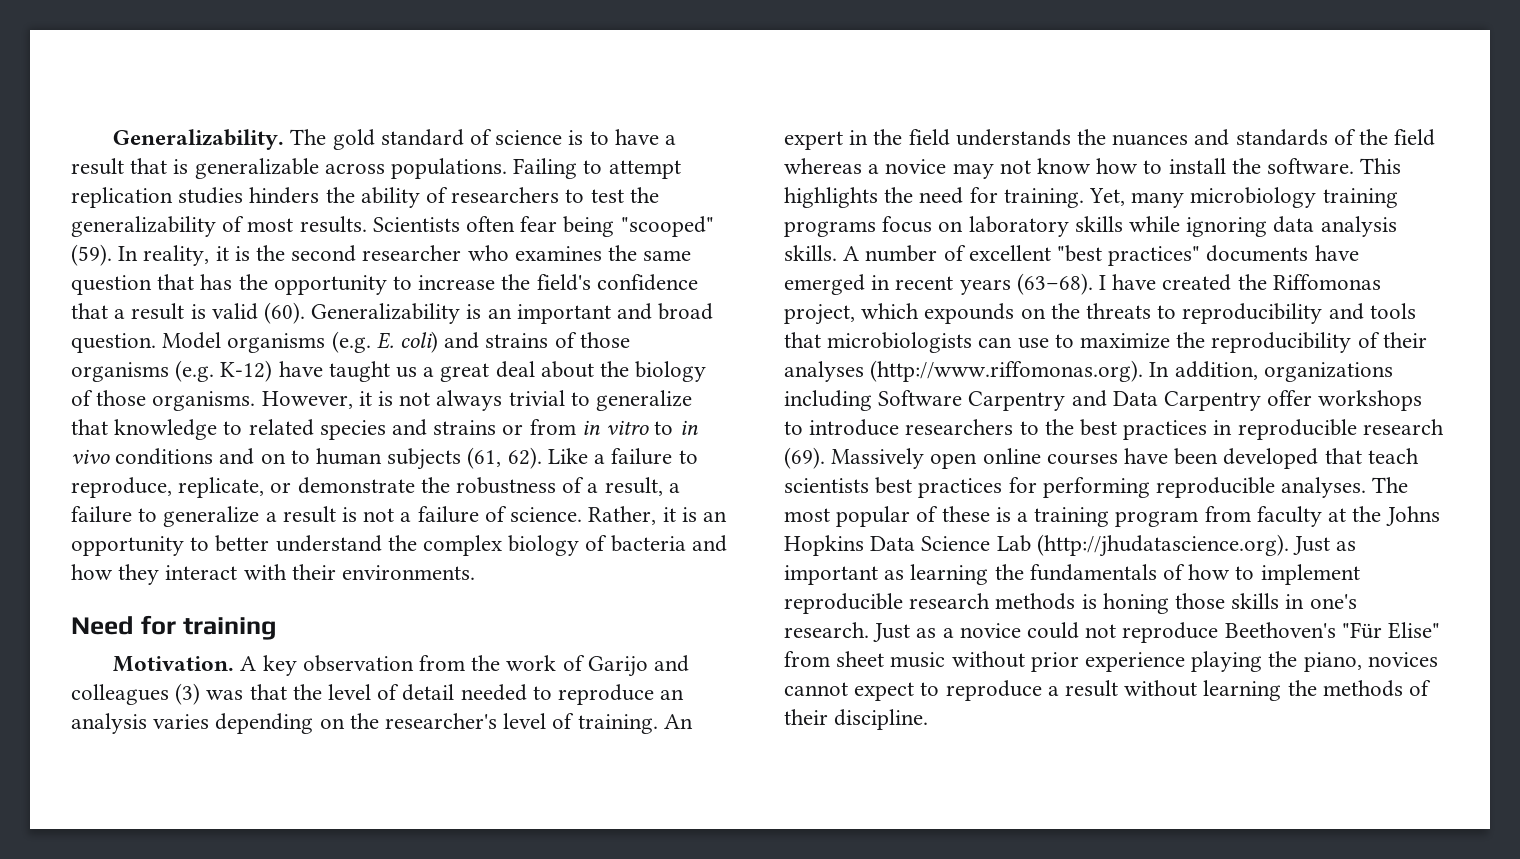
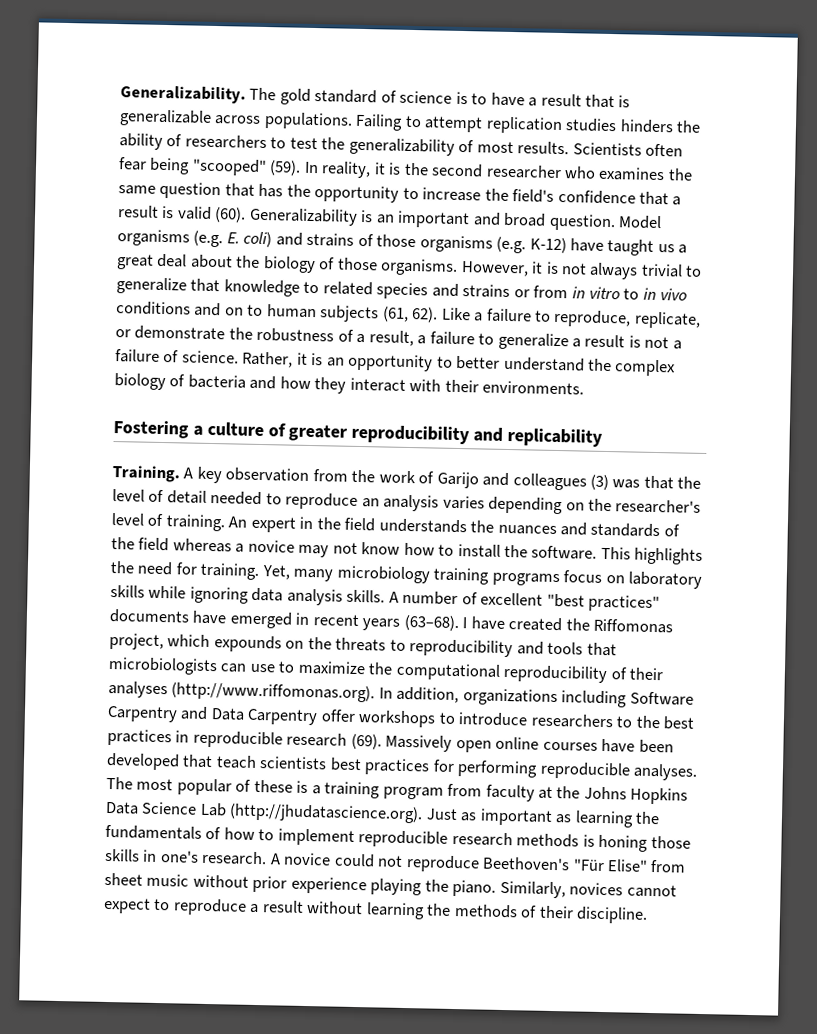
[71,615,277,640] [113,656,235,672] Need for training // Motivation. -> [113,420,604,447] [112,465,180,483] Fostering a culture of greater reproducibility and replicability // Training.
(1206, 340) none -> [395,662,501,681] computational
[873,623,954,642] Just as a -> [269,853,281,865] A
[1303,652,1362,672] piano, -> [452,879,566,899] piano. Similarly,

